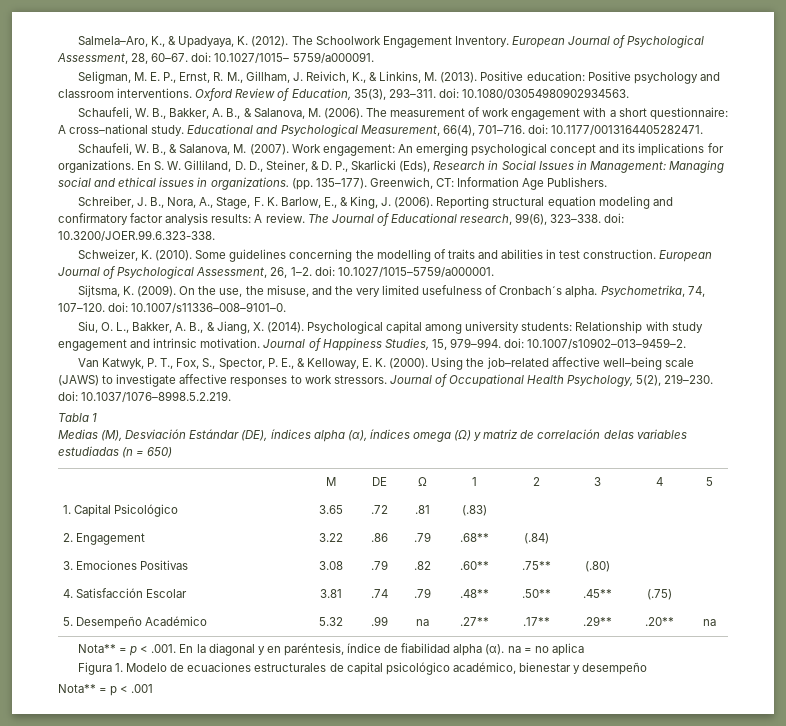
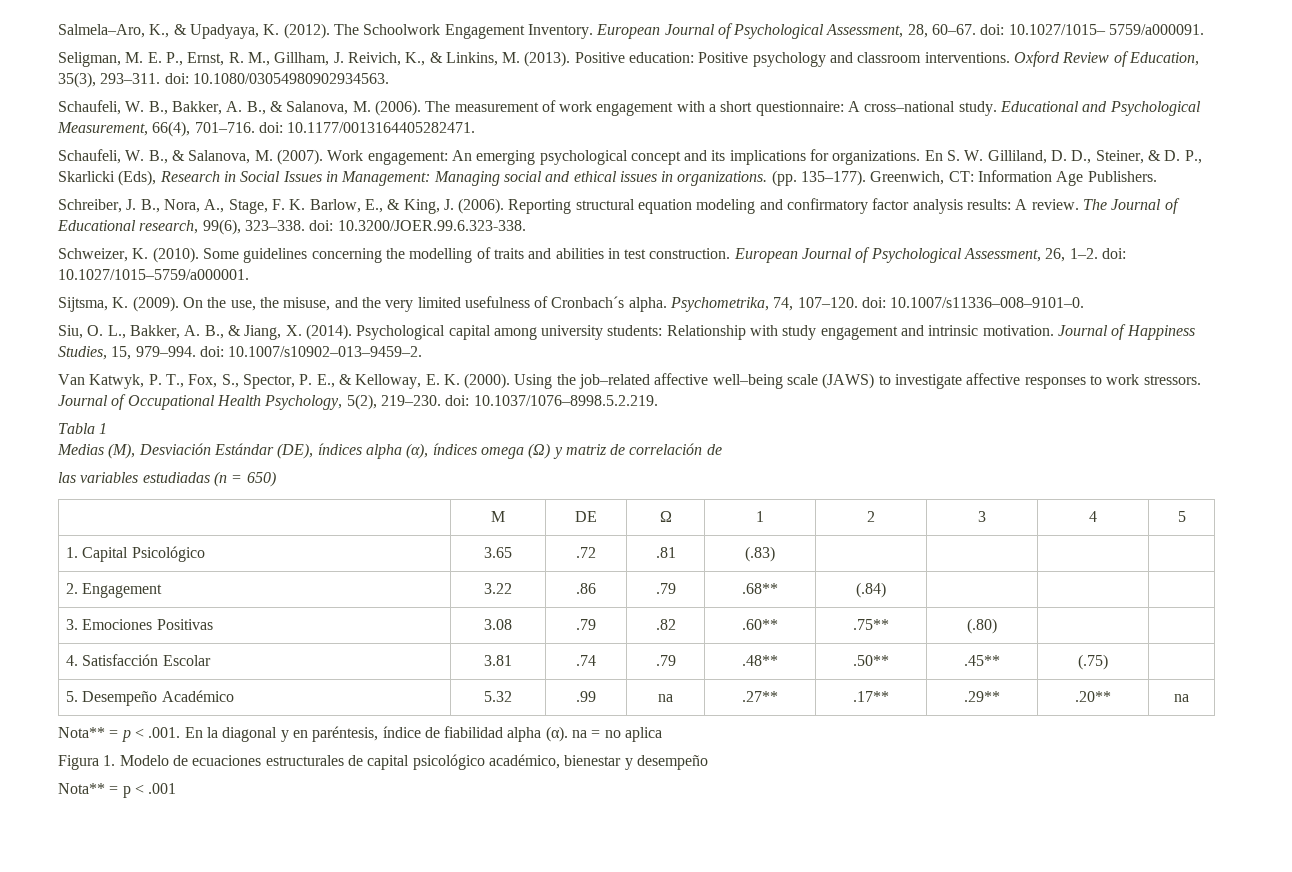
[603,430,634,439] delas -> [706,444,722,455] [58,472,76,483] de // las

